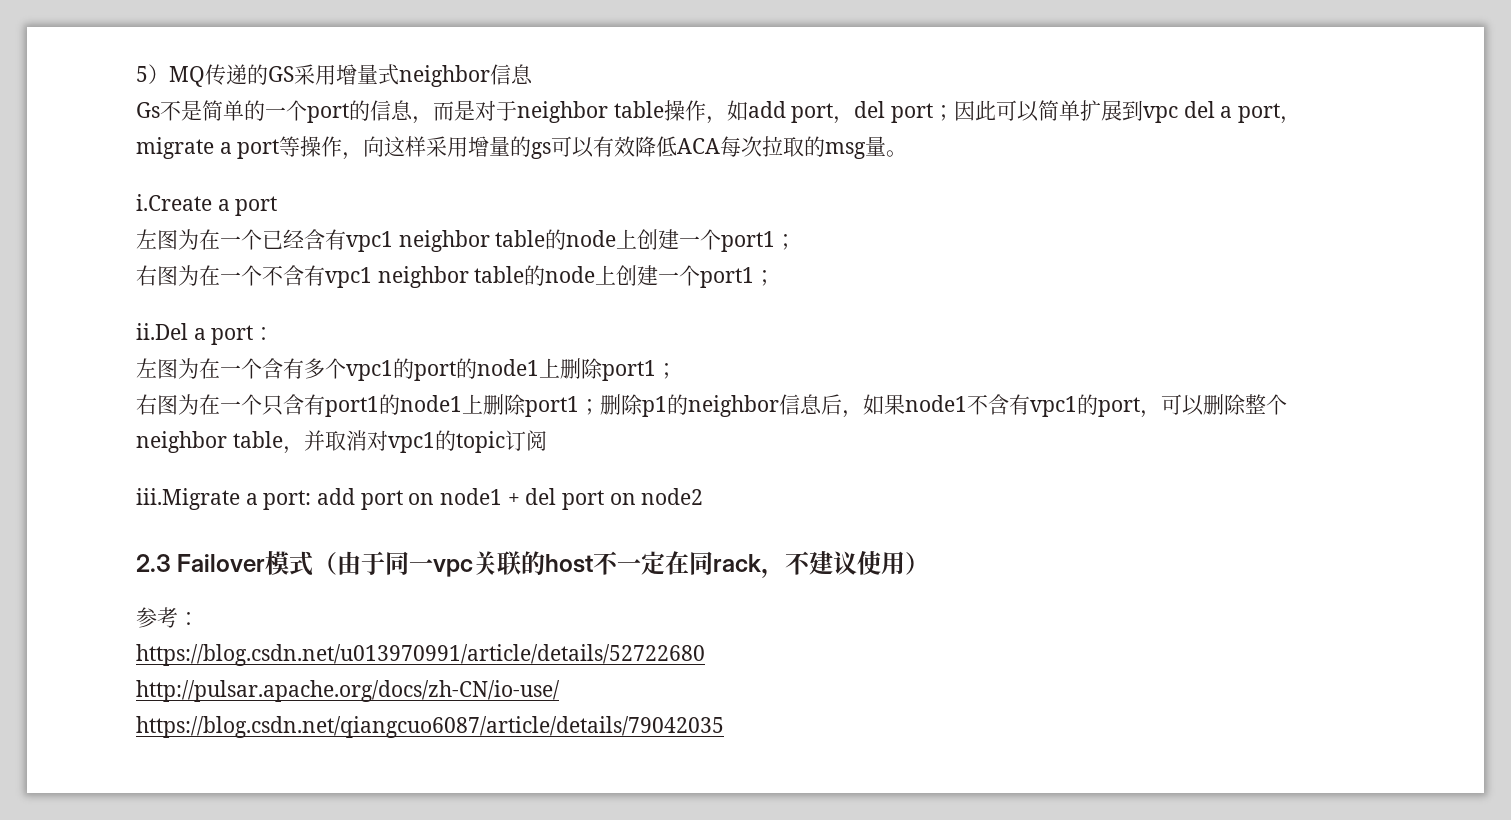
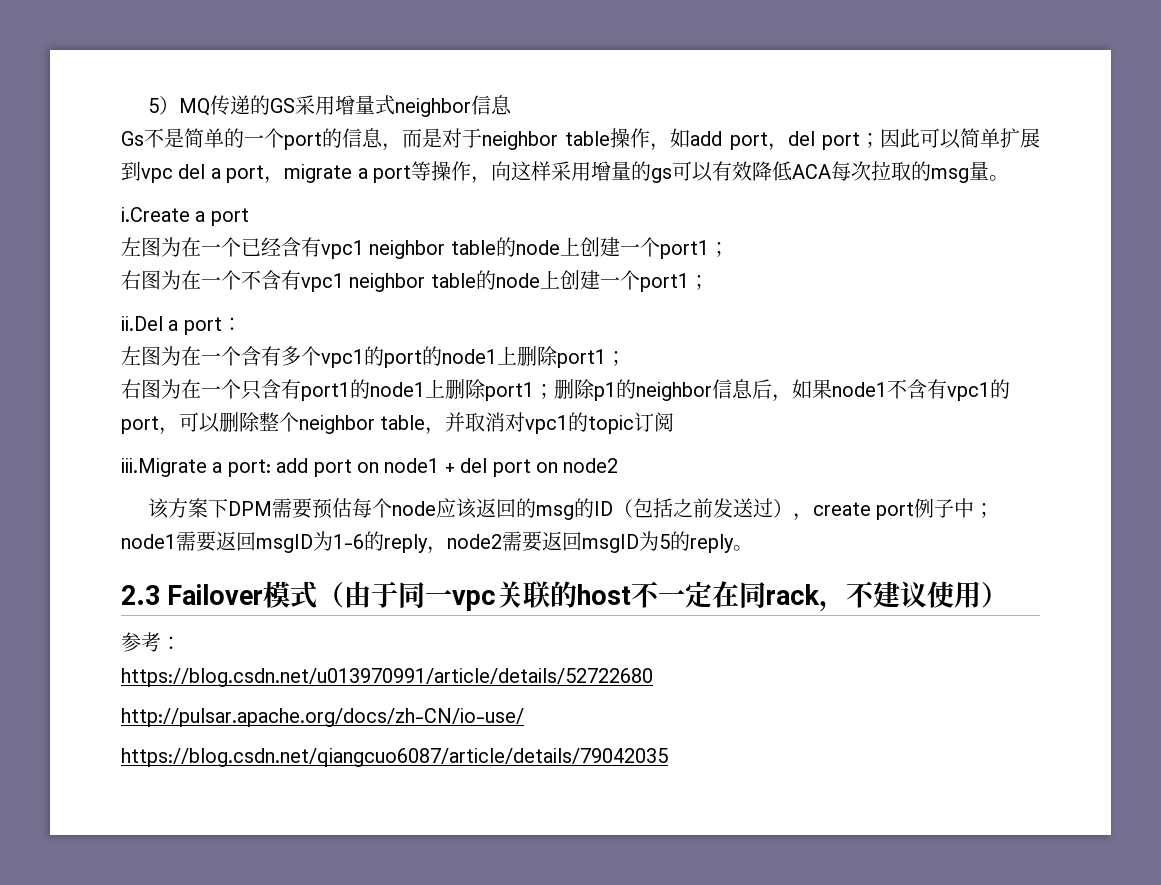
(704, 496) none -> [147,498,995,521] [121,531,753,554] // 该方案下DPM需要预估每个node应该返回的msg的ID（包括之前发送过），create port例子中；node1需要返回msgID为1-6的reply，node2需要返回msgID为5的reply。

